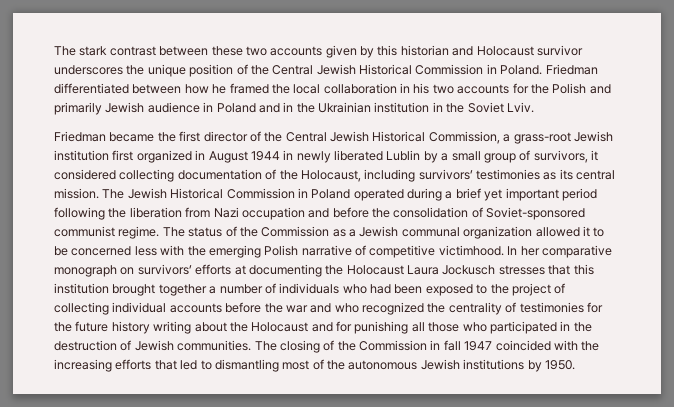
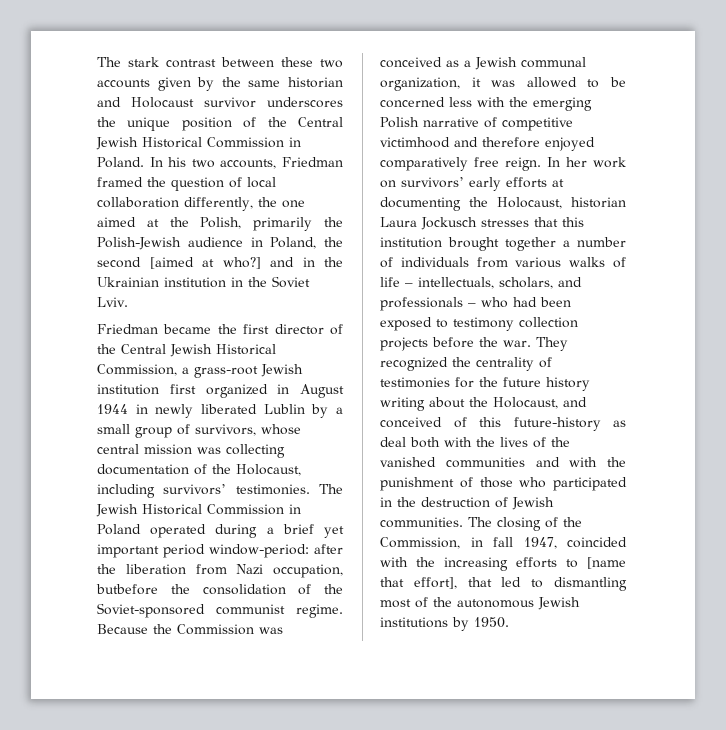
[377,45,398,56] this -> [221,77,281,87] the same
[545,64,598,75] [54,83,611,94] [54,102,256,115] Friedman differentiated between how he framed the local collaboration in his two accounts for the Polish and primarily Jewish audience in Poland -> [149,157,343,169] [97,177,276,191] [97,197,305,211] [97,217,343,231] [97,237,343,250] [97,257,261,269] In his two accounts, Friedman framed the question of local collaboration differently, the one aimed at the Polish, primarily the Polish-Jewish audience in Poland, the second [aimed at who?]
[591,150,598,161] [54,169,116,180] it considered -> [261,424,301,435] [97,444,221,455] whose central mission was
[476,169,616,180] [54,188,99,199] testimonies as its central mission. -> [235,484,310,495] testimonies.
[54,207,105,220] following -> [209,544,343,558] window-period: after
[241,207,369,220] occupation and before -> [273,564,343,578] [96,584,158,595] occupation, butbefore
(483, 212) none -> [324,584,343,594] the
[162,226,590,239] The status of the Commission as a Jewish communal organization allowed it -> [97,624,283,635] [380,57,586,70] [380,77,577,91] Because the Commission was conceived as a Jewish communal organization, it was allowed
[438,245,612,258] [54,265,117,277] victimhood. In her comparative monograph -> [380,137,595,151] [380,157,626,171] victimhood and therefore enjoyed comparatively free reign. In her work
(192, 269) none -> [469,177,501,191] early
[346,265,404,275] Holocaust -> [497,197,626,209] Holocaust, historian
(340, 288) none -> [476,257,626,268] [380,277,582,289] [380,297,476,311] from various walks of life – intellectuals, scholars, and professionals –
[490,283,566,296] [54,302,359,315] the project of collecting individual accounts before the war and who -> [453,317,578,331] [380,337,568,351] testimony collection projects before the war. They
[251,321,425,334] Holocaust and for punishing all -> [493,397,587,409] [380,417,626,431] [380,437,570,448] [380,457,626,468] [380,477,473,491] Holocaust, and conceived of this future-history as deal both with the lives of the vanished communities and with the punishment of
[359,340,427,351] Commission -> [380,537,460,549] Commission,
[464,341,493,351] 1947 -> [523,537,557,549] 1947,
(152, 364) none -> [566,557,626,569] [380,577,457,589] to [name that effort],

